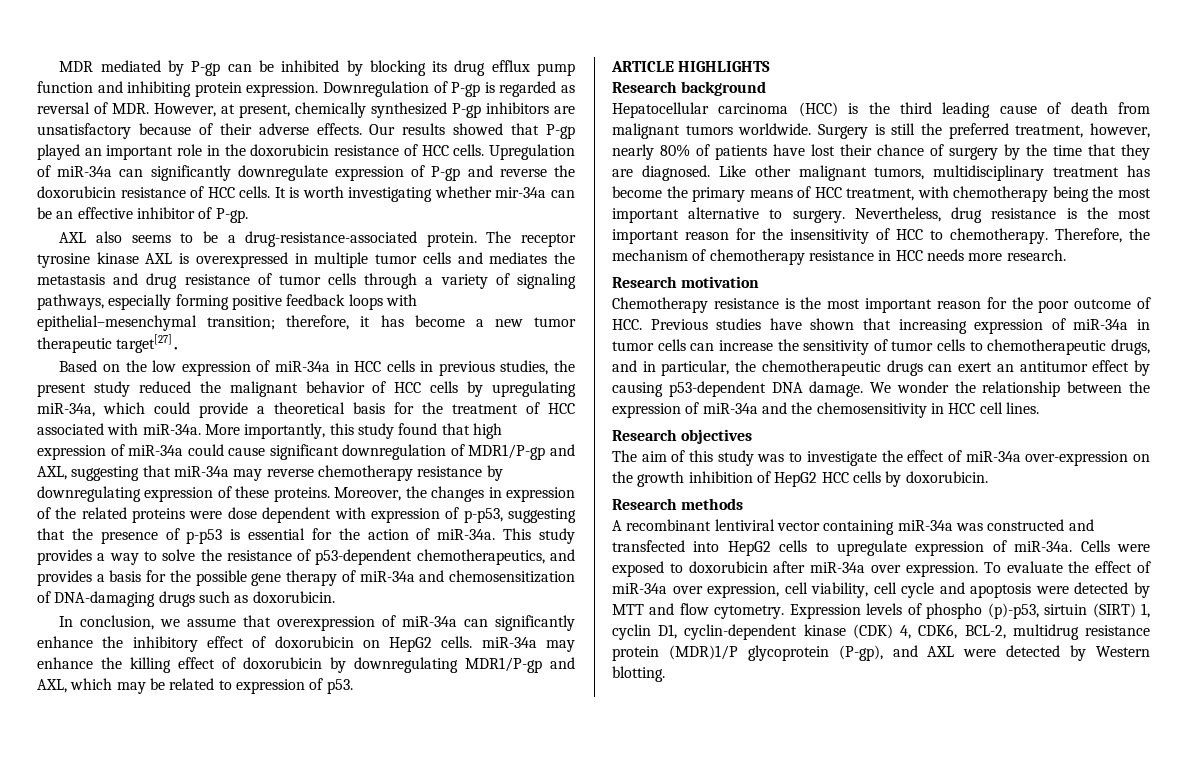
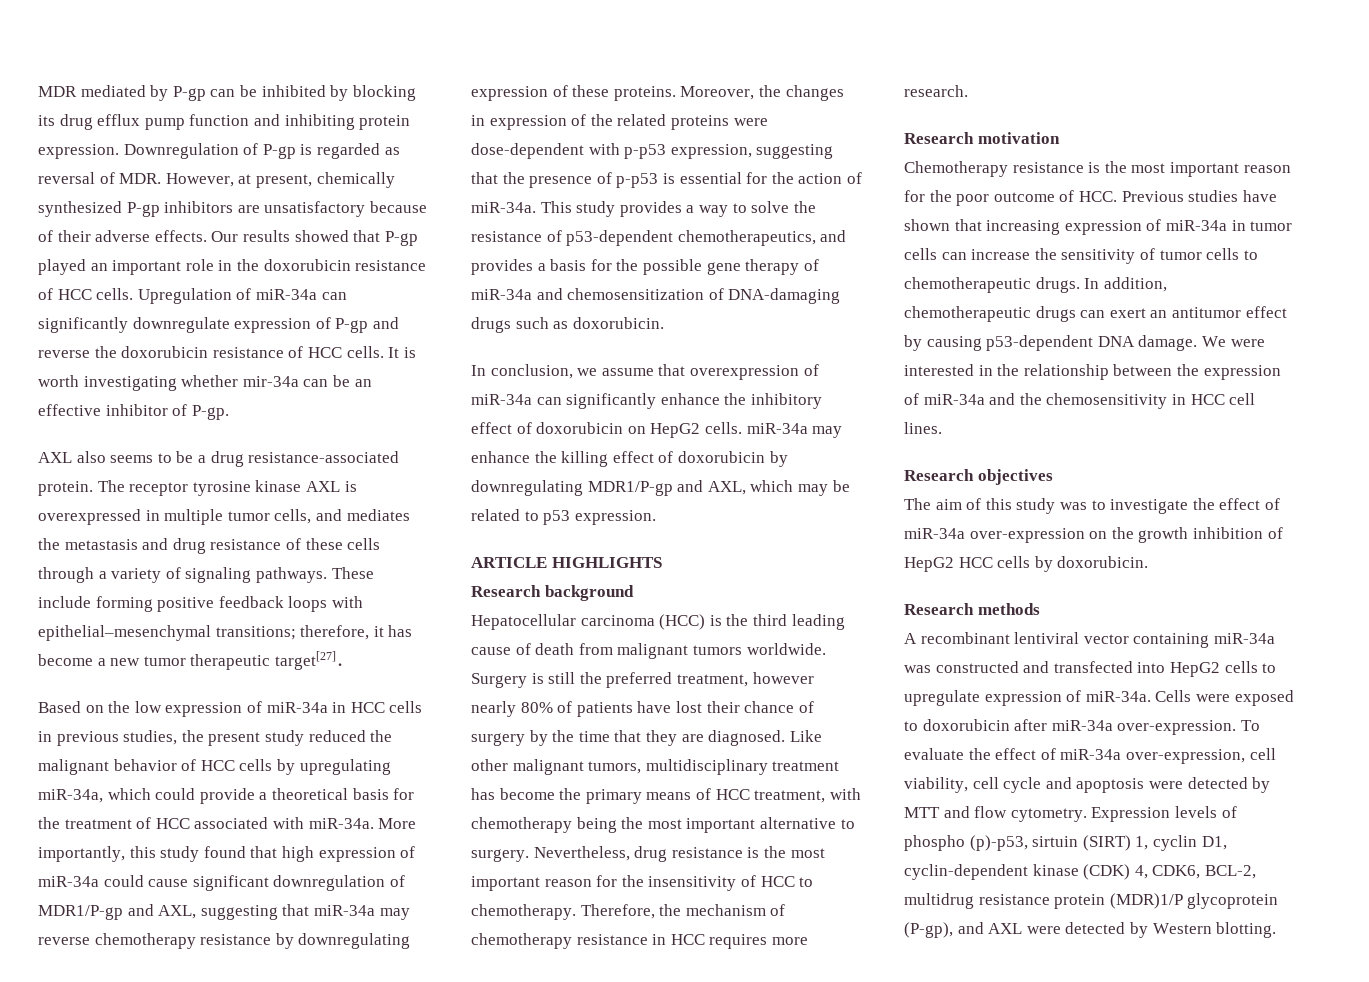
[245,231,418,247] drug-resistance-associated -> [210,451,400,467] drug resistance-associated
[422,252,451,264] cells -> [274,509,312,524] cells,
[278,275,321,285] tumor -> [305,538,343,550] these
[37,294,172,310] pathways, especially -> [255,567,374,583] [38,596,91,608] pathways. These include
[207,316,276,330] transition; -> [215,626,296,640] transitions;
[227,507,503,523] dose dependent with expression of p-p53, -> [471,143,752,159] dose-dependent with p-p53 expression,
[235,678,353,694] expression of p53. -> [543,510,656,525] p53 expression.
[1090,123,1150,138] however, -> [752,672,814,684] however
[926,249,964,261] needs -> [709,934,768,949] requires
[1111,339,1150,355] [612,360,757,376] drugs, and in particular, the -> [1035,277,1167,293] drugs. In addition,
[896,381,949,393] wonder -> [1230,339,1265,347] [904,364,993,376] were interested in
[871,562,978,577] over expression. -> [1117,720,1237,735] over-expression.
[672,583,780,598] over expression, -> [1125,749,1245,764] over-expression,

